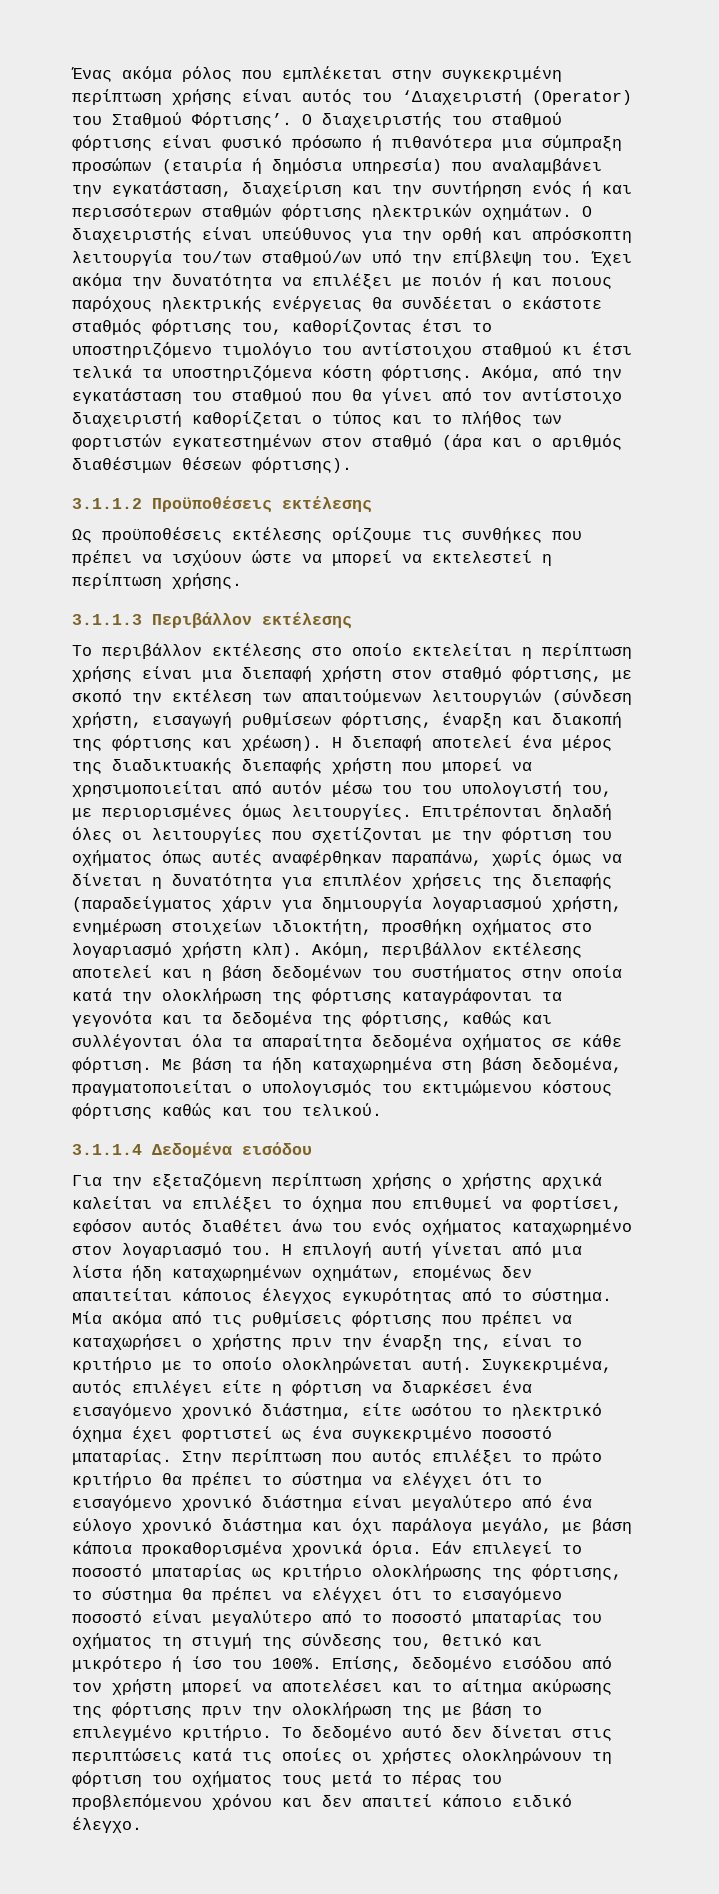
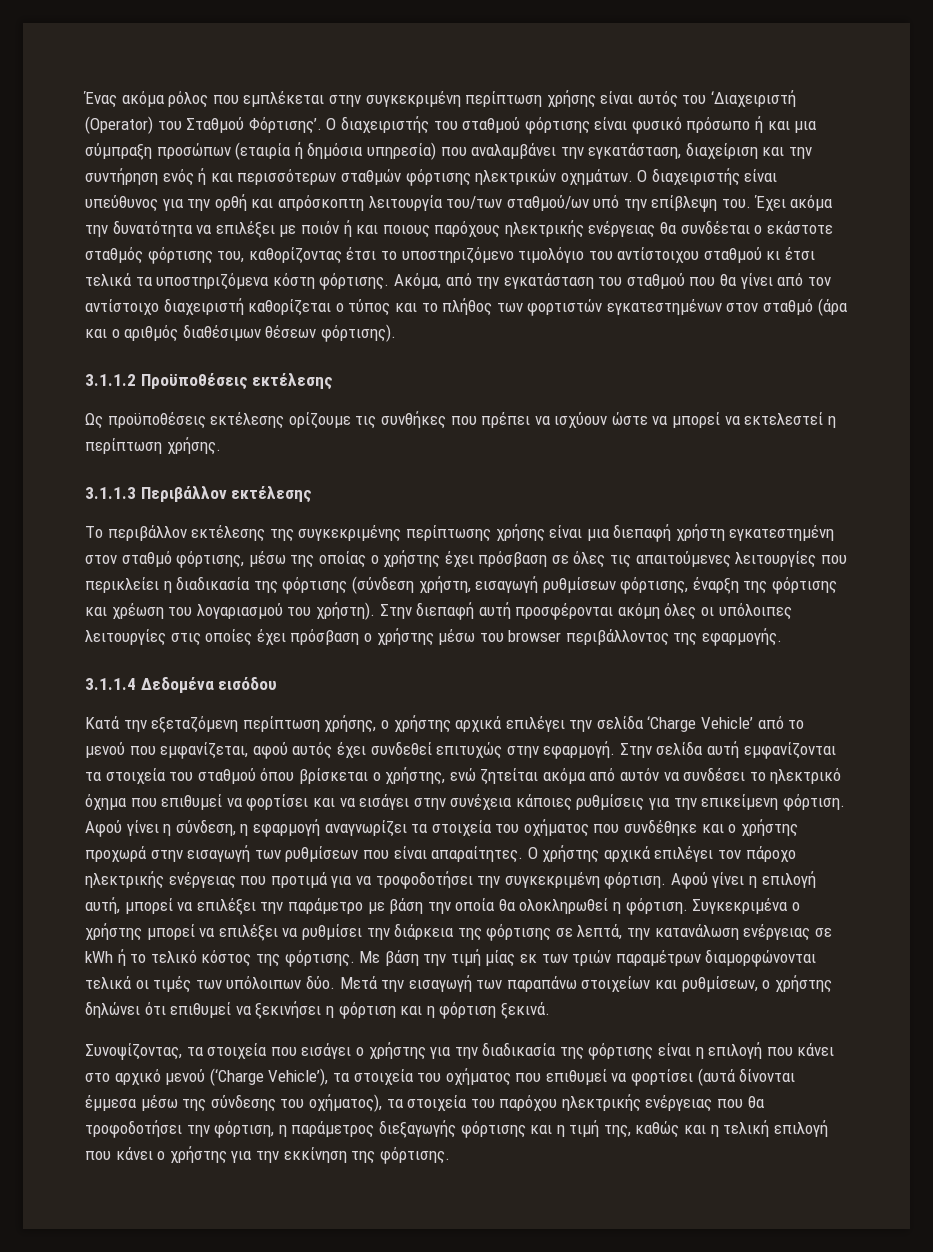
[392,135,492,151] πιθανότερα -> [767,121,790,130] και
[312,643,632,659] στο οποίο εκτελείται η περίπτωση -> [269,525,491,542] της συγκεκριμένης περίπτωσης
(382, 674) none -> [729,525,835,541] εγκατεστημένη
[612,670,632,682] [72,689,542,705] με σκοπό την εκτέλεση των απαιτούμενων λειτουργιών -> [248,550,847,568] [85,576,348,594] μέσω της οποίας ο χρήστης έχει πρόσβαση σε όλες τις απαιτούμενες λειτουργίες που περικλείει η διαδικασία της φόρτισης
[512,712,622,728] και διακοπή -> (739, 585) none
[242,735,612,751] [72,758,532,774] [72,781,612,797] [72,804,612,820] [72,827,612,843] [72,850,622,866] [72,873,612,889] [72,896,622,912] [72,919,592,935] [72,942,582,958] [72,965,622,981] [72,988,562,1004] [72,1011,552,1027] [72,1034,622,1050] [72,1057,622,1073] [72,1080,612,1096] [72,1103,382,1119] χρέωση). Η διεπαφή αποτελεί ένα μέρος της διαδικτυακής διεπαφής χρήστη που μπορεί να χρησιμοποιείται από αυτόν μέσω του του υπολογιστή του, με περιορισμένες όμως λειτουργίες. Επιτρέπονται δηλαδή όλες οι λειτουργίες που σχετίζονται με την φόρτιση του οχήματος όπως αυτές αναφέρθηκαν παραπάνω, χωρίς όμως να δίνεται η δυνατότητα για επιπλέον χρήσεις της διεπαφής (παραδείγματος χάριν για δημιουργία λογαριασμού χρήστη, ενημέρωση στοιχείων ιδιοκτήτη, προσθήκη οχήματος στο λογαριασμό χρήστη κλπ). Ακόμη, περιβάλλον εκτέλεσης αποτελεί και η βάση δεδομένων του συστήματος στην οποία κατά την ολοκλήρωση της φόρτισης καταγράφονται τα γεγονότα και τα δεδομένα της φόρτισης, καθώς και συλλέγονται όλα τα απαραίτητα δεδομένα οχήματος σε κάθε φόρτιση. Με βάση τα ήδη καταχωρημένα στη βάση δεδομένα, πραγματοποιείται ο υπολογισμός του εκτιμώμενου κόστους φόρτισης καθώς και του τελικού. -> [111,602,792,620] [85,628,783,646] χρέωση του λογαριασμού του χρήστη). Στην διεπαφή αυτή προσφέρονται ακόμη όλες οι υπόλοιπες λειτουργίες στις οποίες έχει πρόσβαση ο χρήστης μέσω του browser περιβάλλοντος της εφαρμογής.
[72,1175,102,1186] Για -> [85,716,120,729] Κατά
[372,1173,432,1189] χρήσης -> [324,715,377,733] χρήσης,
[72,1196,622,1213] [72,1219,632,1235] [72,1242,582,1258] [72,1265,532,1281] [72,1288,612,1304] [72,1311,572,1327] [72,1334,582,1351] [72,1357,612,1373] [72,1380,532,1396] [72,1403,602,1419] [72,1426,552,1442] [72,1449,602,1466] [72,1472,542,1488] [72,1495,592,1511] [72,1518,632,1534] [72,1541,582,1557] [72,1564,622,1580] [72,1587,562,1603] [72,1610,602,1626] [72,1633,542,1649] [72,1656,612,1672] [72,1679,612,1695] [72,1702,542,1718] [72,1725,612,1741] [72,1748,612,1764] [72,1771,502,1787] [72,1794,572,1810] [72,1817,142,1833] καλείται να επιλέξει το όχημα που επιθυμεί να φορτίσει, εφόσον αυτός διαθέτει άνω του ενός οχήματος καταχωρημένο στον λογαριασμό του. Η επιλογή αυτή γίνεται από μια λίστα ήδη καταχωρημένων οχημάτων, επομένως δεν απαιτείται κάποιος έλεγχος εγκυρότητας από το σύστημα. Μία ακόμα από τις ρυθμίσεις φόρτισης που πρέπει να καταχωρήσει ο χρήστης πριν την έναρξη της, είναι το κριτήριο με το οποίο ολοκληρώνεται αυτή. Συγκεκριμένα, αυτός επιλέγει είτε η φόρτιση να διαρκέσει ένα εισαγόμενο χρονικό διάστημα, είτε ωσότου το ηλεκτρικό όχημα έχει φορτιστεί ως ένα συγκεκριμένο ποσοστό μπαταρίας. Στην περίπτωση που αυτός επιλέξει το πρώτο κριτήριο θα πρέπει το σύστημα να ελέγχει ότι το εισαγόμενο χρονικό διάστημα είναι μεγαλύτερο από ένα εύλογο χρονικό διάστημα και όχι παράλογα μεγάλο, με βάση κάποια προκαθορισμένα χρονικά όρια. Εάν επιλεγεί το ποσοστό μπαταρίας ως κριτήριο ολοκλήρωσης της φόρτισης, το σύστημα θα πρέπει να ελέγχει ότι το εισαγόμενο ποσοστό είναι μεγαλύτερο από το ποσοστό μπαταρίας του οχήματος τη στιγμή της σύνδεσης του, θετικό και μικρότερο ή ίσο του 100%. Επίσης, δεδομένο εισόδου από τον χρήστη μπορεί να αποτελέσει και το αίτημα ακύρωσης της φόρτισης πριν την ολοκλήρωση της με βάση το επιλεγμένο κριτήριο. Το δεδομένο αυτό δεν δίνεται στις περιπτώσεις κατά τις οποίες οι χρήστες ολοκληρώνουν τη φόρτιση του οχήματος τους μετά το πέρας του προβλεπόμενου χρόνου και δεν απαιτεί κάποιο ειδικό έλεγχο. -> [505,715,805,732] [85,741,836,759] [85,767,842,785] [85,794,845,811] [85,819,798,837] [85,845,796,863] [85,871,816,889] [85,897,800,915] [85,923,832,941] [85,949,817,967] [85,975,832,993] [85,1001,550,1019] [85,1042,835,1060] [85,1068,796,1086] [85,1094,765,1112] [85,1120,828,1138] [85,1146,450,1164] επιλέγει την σελίδα ‘Charge Vehicle’ από το μενού που εμφανίζεται, αφού αυτός έχει συνδεθεί επιτυχώς στην εφαρμογή. Στην σελίδα αυτή εμφανίζονται τα στοιχεία του σταθμού όπου βρίσκεται ο χρήστης, ενώ ζητείται ακόμα από αυτόν να συνδέσει το ηλεκτρικό όχημα που επιθυμεί να φορτίσει και να εισάγει στην συνέχεια κάποιες ρυθμίσεις για την επικείμενη φόρτιση. Αφού γίνει η σύνδεση, η εφαρμογή αναγνωρίζει τα στοιχεία του οχήματος που συνδέθηκε και ο χρήστης προχωρά στην εισαγωγή των ρυθμίσεων που είναι απαραίτητες. Ο χρήστης αρχικά επιλέγει τον πάροχο ηλεκτρικής ενέργειας που προτιμά για να τροφοδοτήσει την συγκεκριμένη φόρτιση. Αφού γίνει η επιλογή αυτή, μπορεί να επιλέξει την παράμετρο με βάση την οποία θα ολοκληρωθεί η φόρτιση. Συγκεκριμένα ο χρήστης μπορεί να επιλέξει να ρυθμίσει την διάρκεια της φόρτισης σε λεπτά, την κατανάλωση ενέργειας σε kWh ή το τελικό κόστος της φόρτισης. Με βάση την τιμή μίας εκ των τριών παραμέτρων διαμορφώνονται τελικά οι τιμές των υπόλοιπων δύο. Μετά την εισαγωγή των παραπάνω στοιχείων και ρυθμίσεων, ο χρήστης δηλώνει ότι επιθυμεί να ξεκινήσει η φόρτιση και η φόρτιση ξεκινά. // Συνοψίζοντας, τα στοιχεία που εισάγει ο χρήστης για την διαδικασία της φόρτισης είναι η επιλογή που κάνει στο αρχικό μενού (‘Charge Vehicle’), τα στοιχεία του οχήματος που επιθυμεί να φορτίσει (αυτά δίνονται έμμεσα μέσω της σύνδεσης του οχήματος), τα στοιχεία του παρόχου ηλεκτρικής ενέργειας που θα τροφοδοτήσει την φόρτιση, η παράμετρος διεξαγωγής φόρτισης και η τιμή της, καθώς και η τελική επιλογή που κάνει ο χρήστης για την εκκίνηση της φόρτισης.

